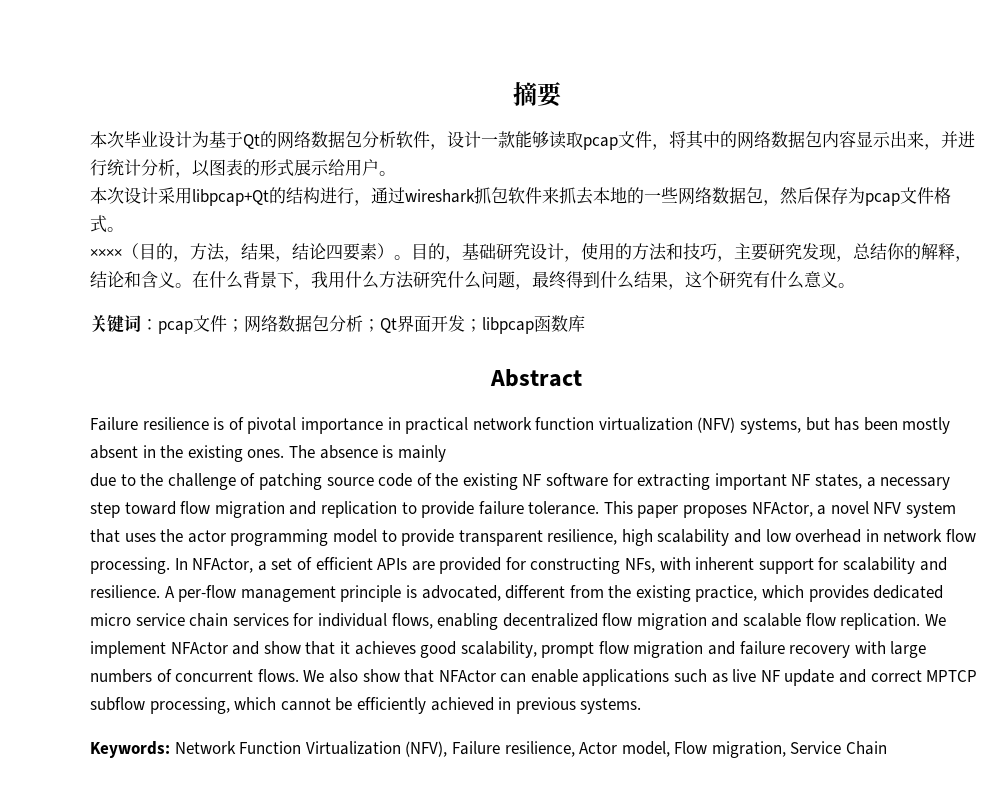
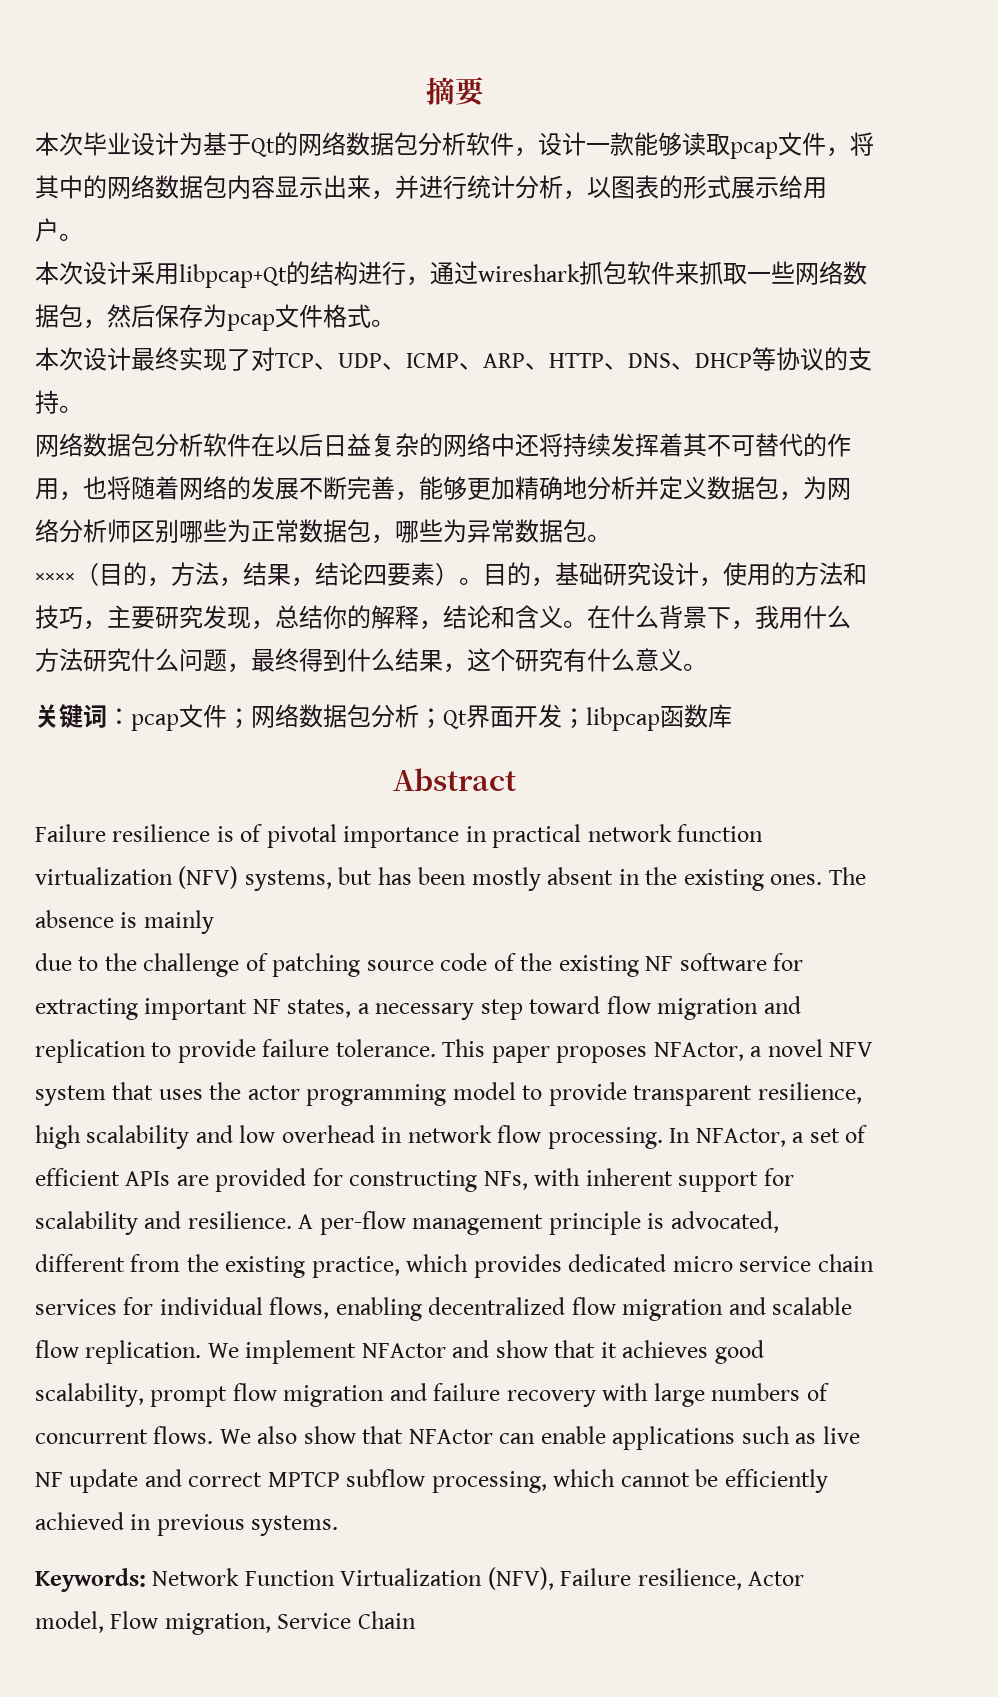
[576,187,644,205] 去本地的 -> [723,263,747,285] 取
(124, 229) none -> [35,347,872,371] [35,390,83,414] [35,433,851,457] [35,476,851,501] [35,519,611,544] // 本次设计最终实现了对TCP、UDP、ICMP、ARP、HTTP、DNS、DHCP等协议的支持。 // 网络数据包分析软件在以后日益复杂的网络中还将持续发挥着其不可替代的作用，也将随着网络的发展不断完善，能够更加精确地分析并定义数据包，为网络分析师区别哪些为正常数据包，哪些为异常数据包。

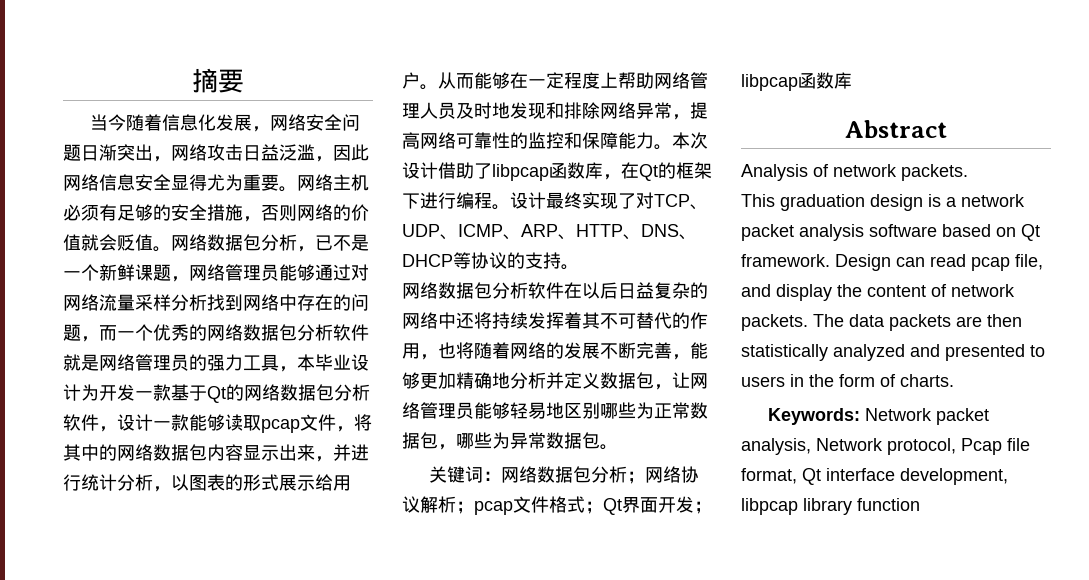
[35,132,83,156] 本次 -> [89,114,360,132] [63,144,369,162] [63,174,369,192] [63,204,369,222] [63,234,369,252] [63,264,369,282] [63,294,369,311] [63,324,369,342] [63,354,315,372] 当今随着信息化发展，网络安全问题日渐突出，网络攻击日益泛滥，因此网络信息安全显得尤为重要。网络主机必须有足够的安全措施，否则网络的价值就会贬值。网络数据包分析，已不是一个新鲜课题，网络管理员能够通过对网络流量采样分析找到网络中存在的问题，而一个优秀的网络数据包分析软件就是网络管理员的强力工具，本
(203, 144) none -> [99,384,171,401] 开发一款
[35,261,867,288] [35,304,395,331] [35,347,83,371] // 本次设计采用libpcap+Qt的结构进行，通过wireshark抓包软件来抓取一些网络数据包，然后保存为pcap文件格式。 // 本次 -> [438,72,708,89] [402,102,708,120] [402,132,708,150] [402,162,712,181] [402,192,510,210] 从而能够在一定程度上帮助网络管理人员及时地发现和排除网络异常，提高网络可靠性的监控和保障能力。本次设计借助了libpcap函数库，在Qt的框架下进行编程。
[803,476,851,500] [35,519,131,543] 为网络分析师 -> [672,372,708,389] [402,402,564,419] 让网络管理员能够轻易地
[35,562,867,587] [35,605,851,630] [35,648,707,673] // ××××（目的，方法，结果，结论四要素）。目的，基础研究设计，使用的方法和技巧，主要研究发现，总结你的解释，结论和含义。在什么背景下，我用什么方法研究什么问题，最终得到什么结果，这个研究有什么意义。 -> (618, 447) none
[131,704,251,731] pcap文件； -> (501, 476) none
(443, 718) none -> [644,466,699,483] [402,496,603,515] 网络协议解析；pcap文件格式；
[35,824,764,848] [35,866,866,891] [35,910,214,934] [35,953,804,977] [35,996,801,1020] [35,1039,874,1063] [35,1082,862,1106] [35,1125,868,1149] [35,1168,794,1192] [35,1211,779,1235] [35,1254,874,1278] [35,1297,853,1321] [35,1340,764,1364] [35,1383,829,1407] [35,1426,860,1450] [35,1469,828,1493] [35,1512,339,1536] [35,1567,805,1592] [35,1611,416,1635] Failure resilience is of pivotal importance in practical network function virtualization (NFV) systems, but has been mostly absent in the existing ones. The absence is mainly // due to the challenge of patching source code of the existing NF software for extracting important NF states, a necessary step toward flow migration and replication to provide failure tolerance. This paper proposes NFActor, a novel NFV system that uses the actor programming model to provide transparent resilience, high scalability and low overhead in network flow processing. In NFActor, a set of efficient APIs are provided for constructing NFs, with inherent support for scalability and resilience. A per-flow management principle is advocated, different from the existing practice, which provides dedicated micro service chain services for individual flows, enabling decentralized flow migration and scalable flow replication. We implement NFActor and show that it achieves good scalability, prompt flow migration and failure recovery with large numbers of concurrent flows. We also show that NFActor can enable applications such as live NF update and correct MPTCP subflow processing, which cannot be efficiently achieved in previous systems. // Keywords: Network Function Virtualization (NFV), Failure resilience, Actor model, Flow migration, Service Chain -> [741,164,968,181] [741,194,1025,211] [741,224,1040,241] [741,254,1043,271] [741,284,1015,301] [741,314,1022,331] [741,344,1045,361] [741,374,954,387] [767,408,989,425] [741,438,1030,455] [741,468,1008,485] [741,498,920,515] Analysis of network packets. // This graduation design is a network packet analysis software based on Qt framework. Design can read pcap file, and display the content of network packets. The data packets are then statistically analyzed and presented to users in the form of charts. // Keywords: Network packet analysis, Network protocol, Pcap file format, Qt interface development, libpcap library function

